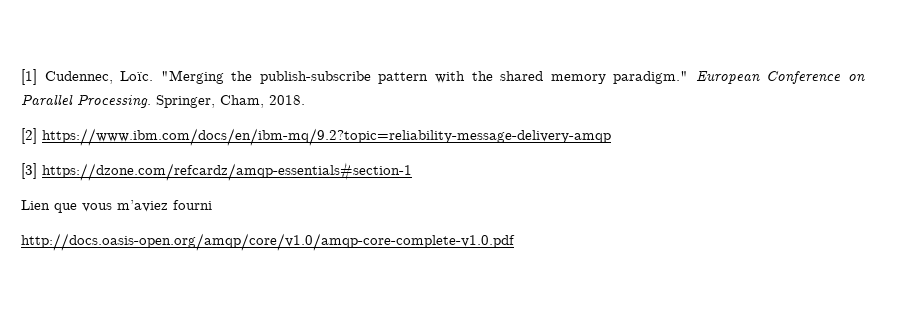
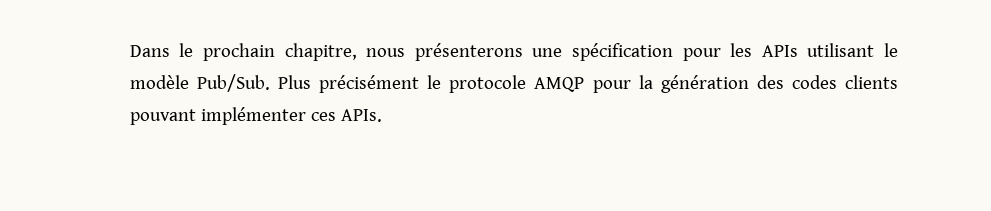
[21,69,865,85] [21,94,305,108] [21,128,611,146] [21,162,412,181] [21,200,212,213] [21,233,515,251] [1] Cudennec, Loïc. "Merging the publish-subscribe pattern with the shared memory paradigm." European Conference on Parallel Processing. Springer, Cham, 2018. // [2] https://www.ibm.com/docs/en/ibm-mq/9.2?topic=reliability-message-delivery-amqp // [3] https://dzone.com/refcardz/amqp-essentials#section-1 // Lien que vous m’aviez fourni // http://docs.oasis-open.org/amqp/core/v1.0/amqp-core-complete-v1.0.pdf -> [129,43,898,61] [129,74,898,93] [129,107,382,125] Dans le prochain chapitre, nous présenterons une spécification pour les APIs utilisant le modèle Pub/Sub. Plus précisément le protocole AMQP pour la génération des codes clients pouvant implémenter ces APIs.

